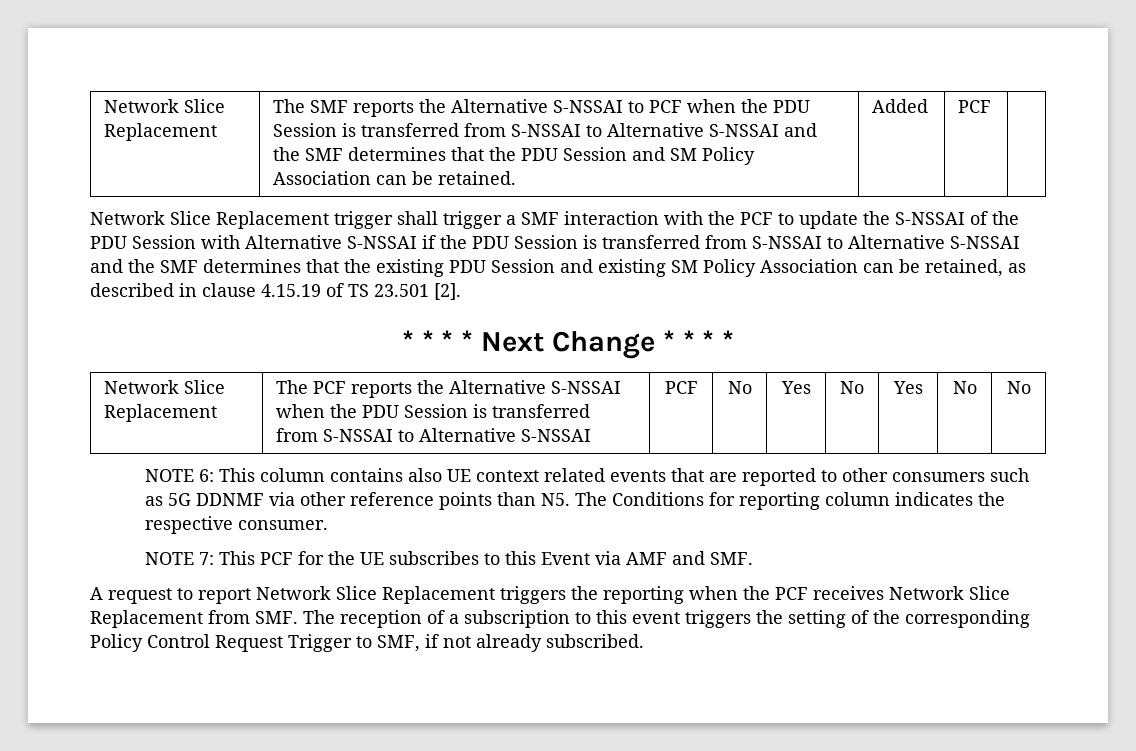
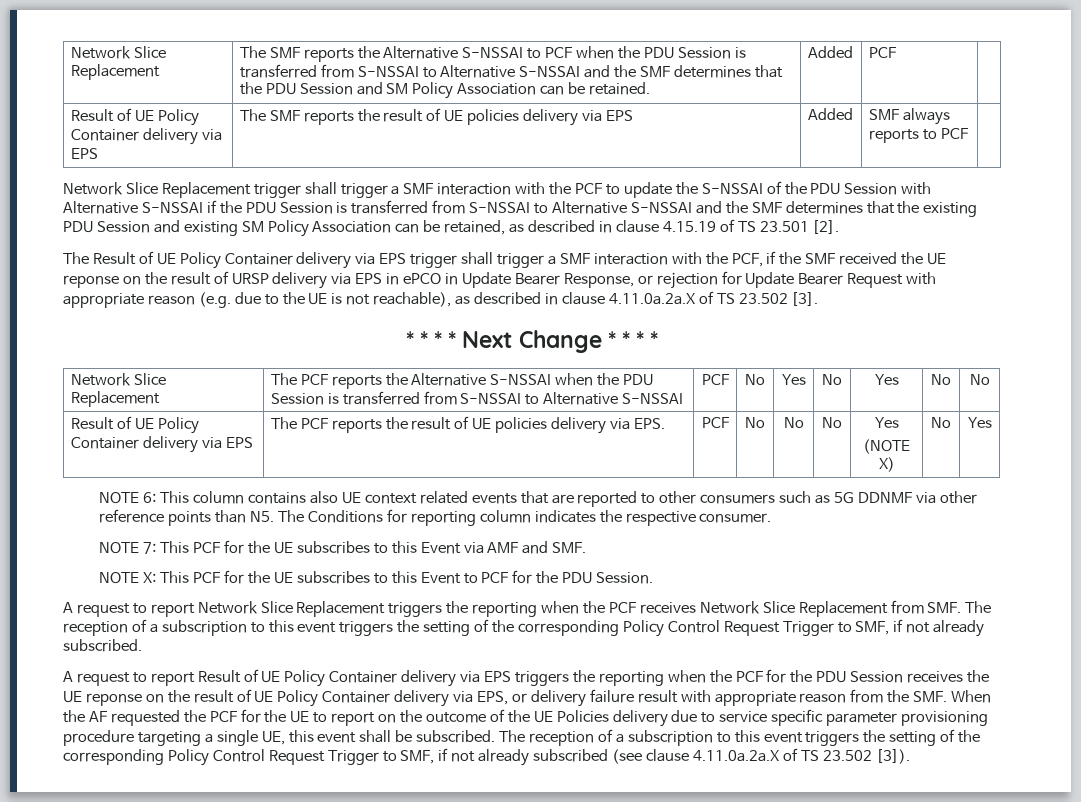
(992, 106) none -> [70,108,199,126] [70,128,222,145] [70,148,98,159] [239,108,633,126] [807,108,853,120] [868,108,950,125] [868,128,968,143] // Result of UE Policy Container delivery via EPS | The SMF reports the result of UE policies delivery via EPS | Added | SMF always reports to PCF |
(461, 291) none -> [63,251,947,269] [63,271,937,289] [63,291,819,308] // The Result of UE Policy Container delivery via EPS trigger shall trigger a SMF interaction with the PCF, if the SMF received the UE reponse on the result of URSP delivery via EPS in ePCO in Update Bearer Response, or rejection for Update Bearer Request with appropriate reason (e.g. due to the UE is not reachable), as described in clause 4.11.0a.2a.X of TS 23.502 [3].
(1031, 387) none -> [70,416,199,434] [70,436,253,453] [270,416,665,434] [701,417,729,428] [745,417,765,428] [783,417,804,428] [822,417,842,428] [874,417,899,428] [863,439,910,454] [878,457,895,472] [931,417,951,428] [967,417,992,428] // Result of UE Policy Container delivery via EPS | The PCF reports the result of UE policies delivery via EPS. | PCF | No | No | No | Yes // (NOTE X) | No | Yes
(753, 558) none -> [99,570,654,584] // NOTE X: This PCF for the UE subscribes to this Event to PCF for the PDU Session.
(644, 641) none -> [63,669,990,687] [63,689,992,707] [63,709,989,727] [63,729,981,746] [63,748,910,766] // A request to report Result of UE Policy Container delivery via EPS triggers the reporting when the PCF for the PDU Session receives the UE reponse on the result of UE Policy Container delivery via EPS, or delivery failure result with appropriate reason from the SMF. When the AF requested the PCF for the UE to report on the outcome of the UE Policies delivery due to service specific parameter provisioning procedure targeting a single UE, this event shall be subscribed. The reception of a subscription to this event triggers the setting of the corresponding Policy Control Request Trigger to SMF, if not already subscribed (see clause 4.11.0a.2a.X of TS 23.502 [3]).

